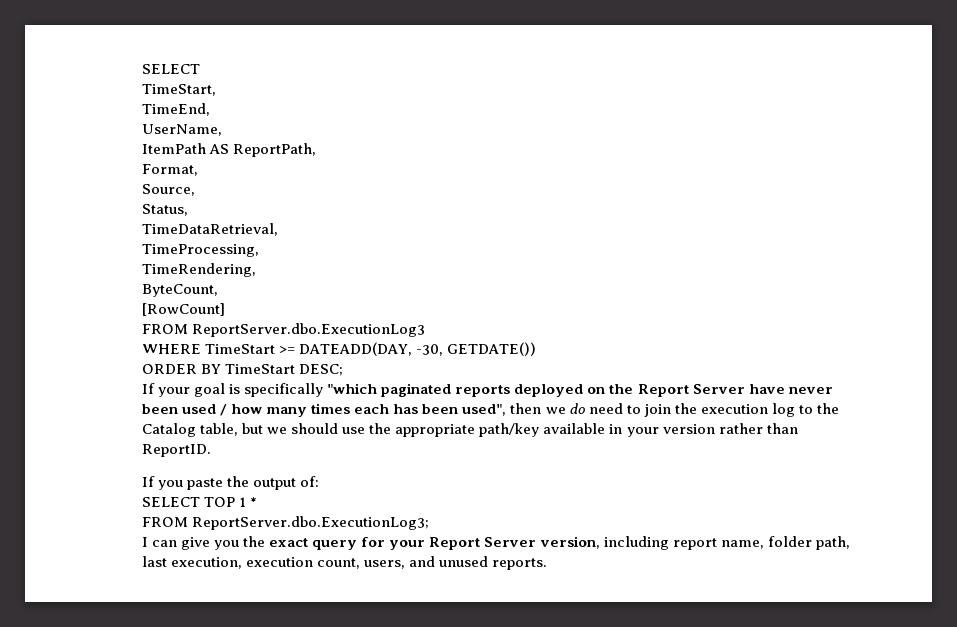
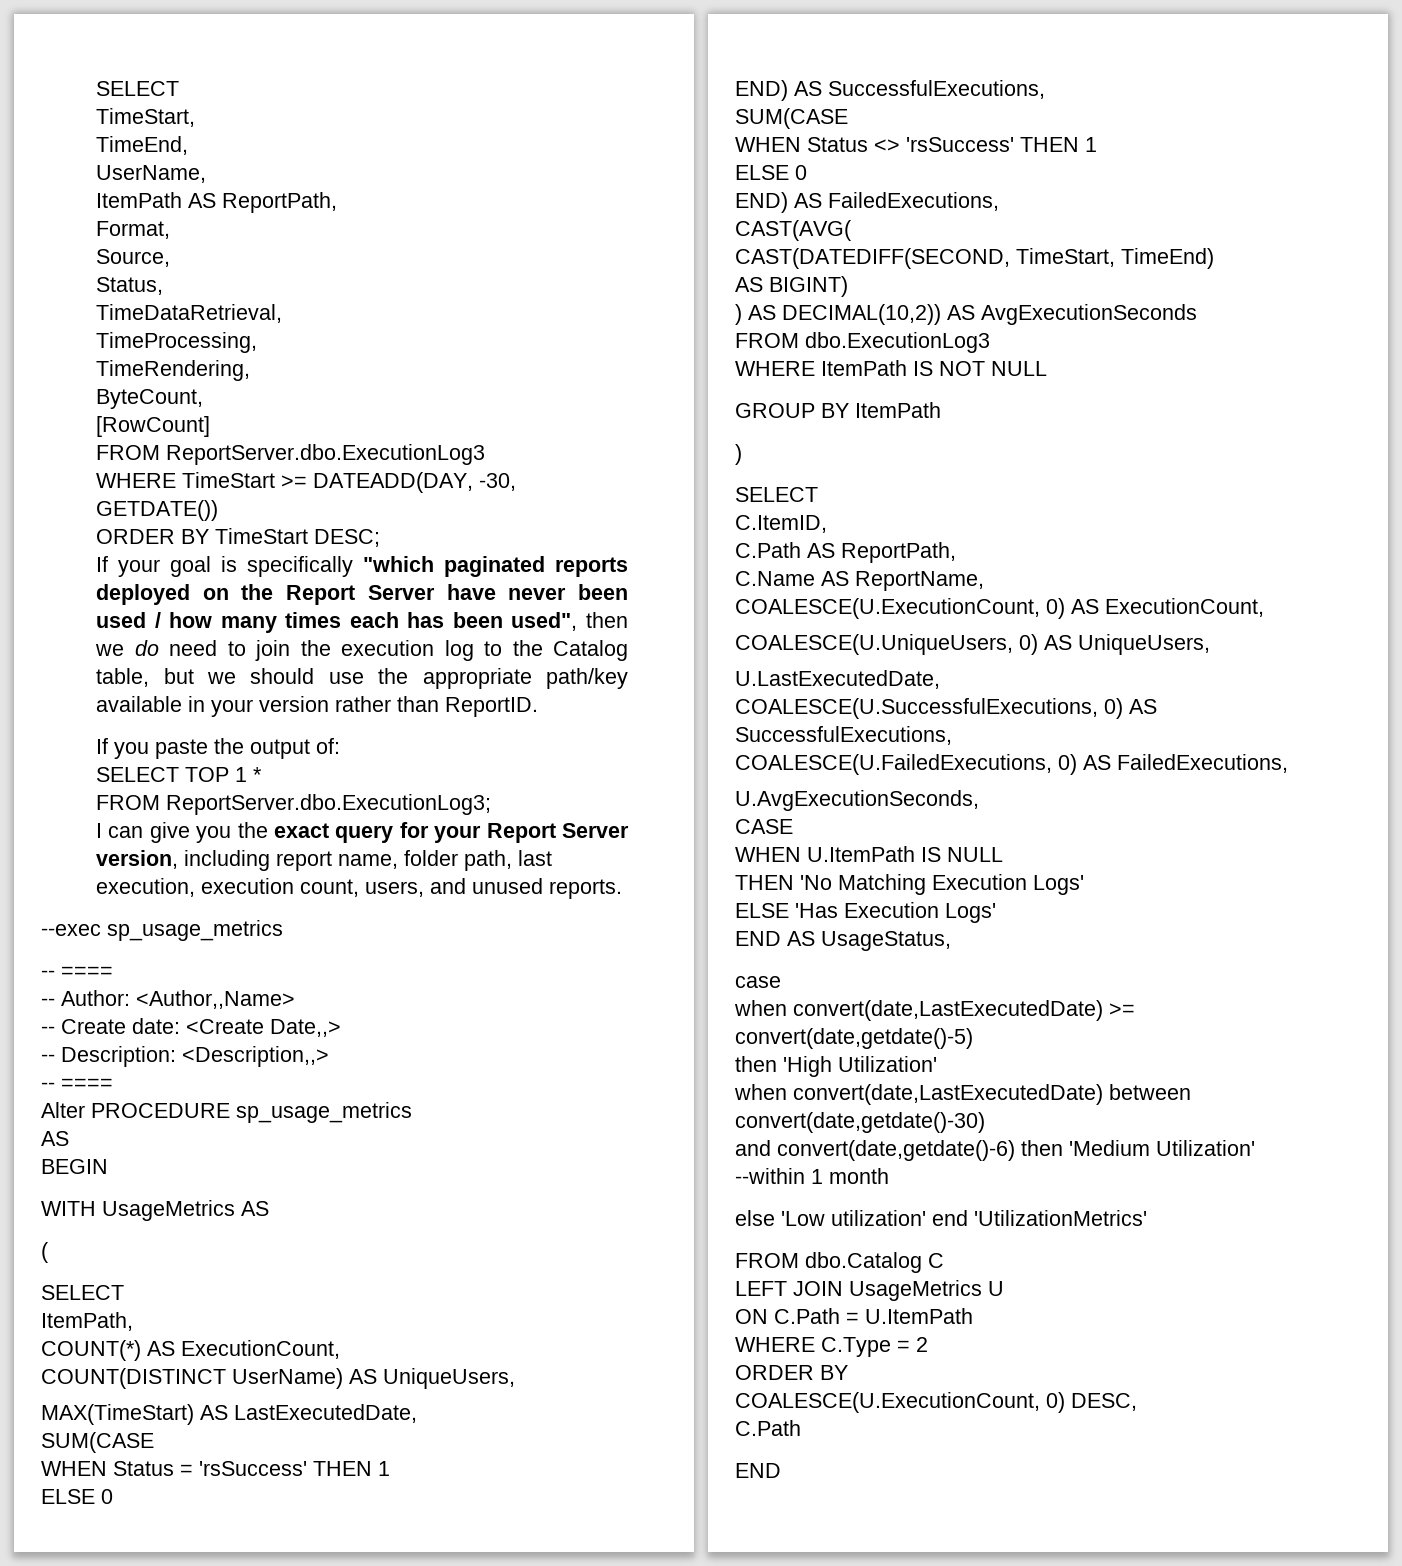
(548, 564) none -> [41,920,283,941] [41,966,113,978] [41,990,295,1009] [41,1018,341,1037] [41,1046,329,1067] [41,1078,113,1090] [41,1102,412,1123] [41,1131,69,1146] [41,1159,108,1174] [41,1200,269,1221] [41,1242,49,1263] [41,1285,124,1300] [41,1312,133,1331] [41,1340,340,1361] [41,1368,515,1389] [41,1404,417,1425] [41,1432,154,1453] [41,1461,390,1476] [41,1489,113,1504] [735,80,1045,101] [735,108,848,129] [735,137,1097,152] [735,165,807,180] [735,192,999,213] [735,220,852,241] [735,248,1214,269] [735,276,848,297] [735,304,1197,325] [735,332,990,353] [735,360,1047,376] [735,402,941,418] [735,444,742,465] [735,487,818,502] [735,515,827,533] [735,542,956,563] [735,571,984,591] [735,598,1264,619] [735,634,1210,655] [735,670,940,689] [735,698,1157,719] [735,726,952,745] [735,754,1288,775] [735,790,979,811] [735,819,793,834] [735,846,1003,862] [735,874,1084,895] [735,902,996,923] [735,931,951,951] [735,976,781,988] [734,1000,1135,1021] [735,1028,973,1049] [735,1056,937,1077] [734,1084,1191,1105] [735,1112,985,1133] [735,1140,1255,1161] [735,1168,889,1184] [735,1210,1147,1226] [735,1252,944,1273] [735,1280,1004,1301] [735,1308,973,1324] [735,1337,928,1357] [735,1365,848,1380] [735,1392,1137,1413] [735,1420,801,1436] [735,1463,781,1478] // --exec sp_usage_metrics // -- ==== // -- Author: <Author,,Name> // -- Create date: <Create Date,,> // -- Description: <Description,,> // -- ==== // Alter PROCEDURE sp_usage_metrics // AS // BEGIN // WITH UsageMetrics AS // ( // SELECT // ItemPath, // COUNT(*) AS ExecutionCount, // COUNT(DISTINCT UserName) AS UniqueUsers, // MAX(TimeStart) AS LastExecutedDate, // SUM(CASE // WHEN Status = 'rsSuccess' THEN 1 // ELSE 0 // END) AS SuccessfulExecutions, // SUM(CASE // WHEN Status <> 'rsSuccess' THEN 1 // ELSE 0 // END) AS FailedExecutions, // CAST(AVG( // CAST(DATEDIFF(SECOND, TimeStart, TimeEnd) // AS BIGINT) // ) AS DECIMAL(10,2)) AS AvgExecutionSeconds // FROM dbo.ExecutionLog3 // WHERE ItemPath IS NOT NULL // GROUP BY ItemPath // ) // SELECT // C.ItemID, // C.Path AS ReportPath, // C.Name AS ReportName, // COALESCE(U.ExecutionCount, 0) AS ExecutionCount, // COALESCE(U.UniqueUsers, 0) AS UniqueUsers, // U.LastExecutedDate, // COALESCE(U.SuccessfulExecutions, 0) AS SuccessfulExecutions, // COALESCE(U.FailedExecutions, 0) AS FailedExecutions, // U.AvgExecutionSeconds, // CASE // WHEN U.ItemPath IS NULL // THEN 'No Matching Execution Logs' // ELSE 'Has Execution Logs' // END AS UsageStatus, // case // when convert(date,LastExecutedDate) >= convert(date,getdate()-5) // then 'High Utilization' // when convert(date,LastExecutedDate) between convert(date,getdate()-30) // and convert(date,getdate()-6) then 'Medium Utilization' --within 1 month // else 'Low utilization' end 'UtilizationMetrics' // FROM dbo.Catalog C // LEFT JOIN UsageMetrics U // ON C.Path = U.ItemPath // WHERE C.Type = 2 // ORDER BY // COALESCE(U.ExecutionCount, 0) DESC, // C.Path // END

